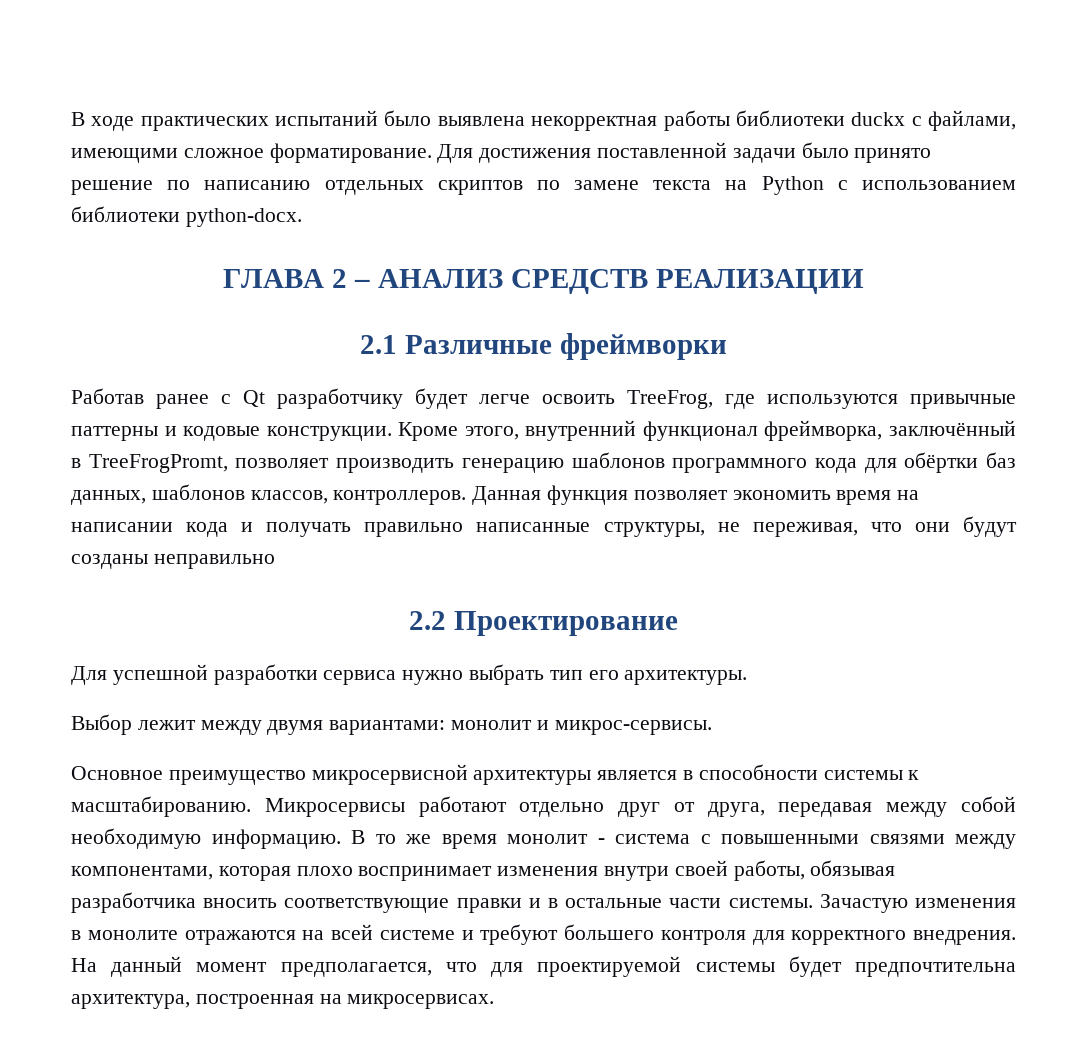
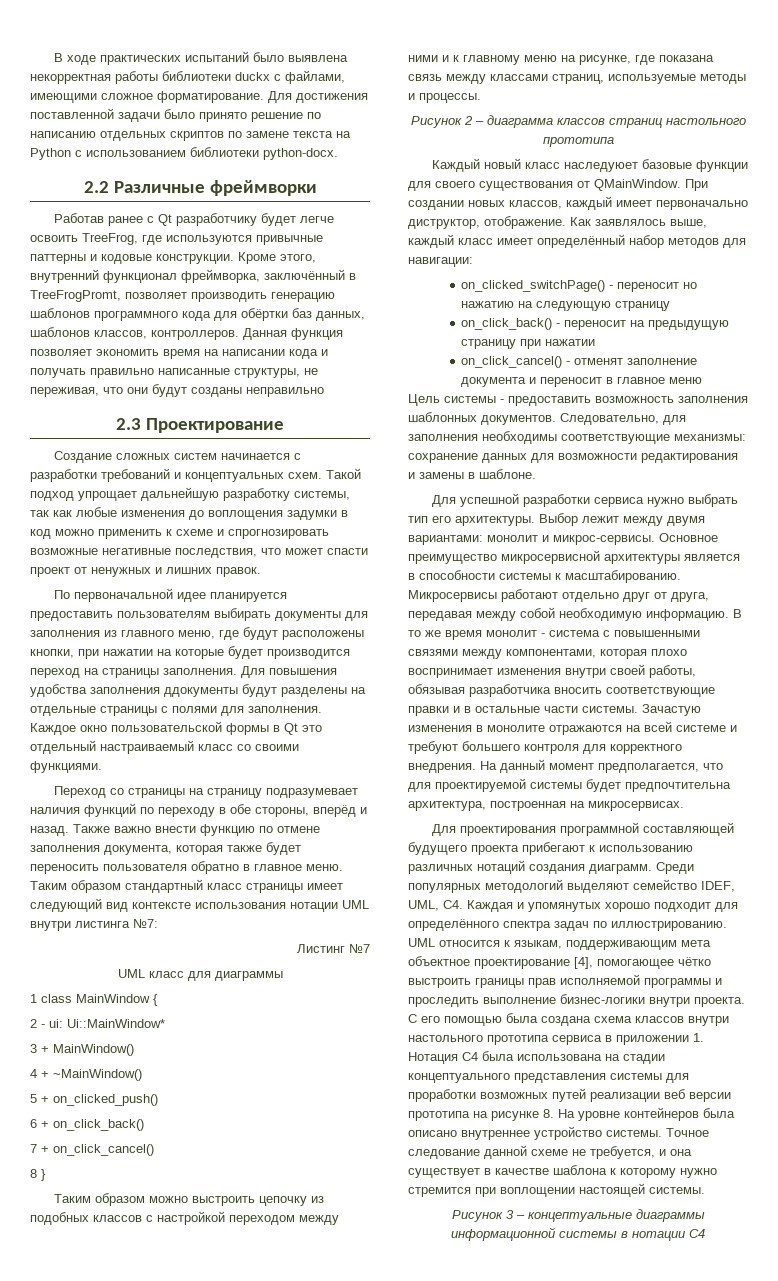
[223,269,864,294] [360,335,398,354] ГЛАВА 2 – АНАЛИЗ СРЕДСТВ РЕАЛИЗАЦИИ // 2.1 -> [83,181,109,193] 2.2
[409,611,447,630] 2.2 -> [116,418,142,430] 2.3
(678, 623) none -> [53,451,301,463] [30,468,361,482] [30,487,350,501] [30,507,348,520] [30,529,329,539] [30,548,368,558] [30,567,261,577] [53,588,287,602] [30,608,368,621] [30,627,364,640] [30,646,350,659] [30,666,337,678] [30,684,366,697] [30,706,322,716] [30,721,322,735] [30,740,299,754] [30,761,102,773] [53,786,358,798] [30,803,367,817] [30,824,320,836] [30,842,301,855] [30,861,343,874] [30,879,343,893] [30,898,369,912] [30,918,158,931] [297,943,370,953] [117,969,283,981] [30,994,158,1006] [30,1019,165,1028] [30,1044,134,1056] [30,1069,142,1081] [30,1094,158,1106] [30,1119,144,1131] [30,1144,154,1156] [30,1169,46,1181] [53,1193,324,1206] [30,1211,339,1225] [408,55,714,65] [408,74,746,84] [408,93,481,103] [410,115,746,128] [542,137,614,147] [431,158,748,172] [408,179,708,191] [408,196,748,210] [408,216,707,229] [408,234,746,248] [408,257,473,267] [461,280,698,292] [461,301,671,311] [461,318,730,330] [461,339,596,349] [461,356,698,368] [461,377,703,387] [408,394,748,406] [408,412,686,425] [408,431,746,444] [408,453,738,463] [408,469,536,479] // Создание сложных систем начинается с разработки требований и концептуальных схем. Такой подход упрощает дальнейшую разработку системы, так как любые изменения до воплощения задумки в код можно применить к схеме и спрогнозировать возможные негативные последствия, что может спасти проект от ненужных и лишних правок. // По первоначальной идее планируется предоставить пользователям выбирать документы для заполнения из главного меню, где будут расположены кнопки, при нажатии на которые будет производится переход на страницы заполнения. Для повышения удобства заполнения ддокументы будут разделены на отдельные страницы с полями для заполнения. Каждое окно пользовательской формы в Qt это отдельный настраиваемый класс со своими функциями. // Переход со страницы на страницу подразумевает наличия функций по переходу в обе стороны, вперёд и назад. Также важно внести функцию по отмене заполнения документа, которая также будет переносить пользователя обратно в главное меню. Таким образом стандартный класс страницы имеет следующий вид контексте использования нотации UML внутри листинга №7: // Листинг №7 // UML класс для диаграммы // 1 class MainWindow { // 2 - ui: Ui::MainWindow* // 3 + MainWindow() // 4 + ~MainWindow() // 5 + on_clicked_push() // 6 + on_click_back() // 7 + on_click_cancel() // 8 } // Таким образом можно выстроить цепочку из подобных классов с настройкой переходом между ними и к главному меню на рисунке, где показана связь между классами страниц, используемые методы и процессы. // Рисунок 2 – диаграмма классов страниц настольного прототипа // Каждый новый класс наследуюет базовые функции для своего существования от QMainWindow. При создании новых классов, каждый имеет первоначально диструктор, отображение. Как заявлялось выше, каждый класс имеет определённый набор методов для навигации: // on_clicked_switchPage() - переносит но нажатию на следующую страницу // on_click_back() - переносит на предыдущую страницу при нажатии // on_click_cancel() - отменят заполнение документа и переносит в главное меню // Цель системы - предоставить возможность заполнения шаблонных документов. Следовательно, для заполнения необходимы соответствующие механизмы: сохранение данных для возможности редактирования и замены в шаблоне.
(748, 677) // -> (535, 521) none
(712, 727) // -> (655, 540) none
(495, 1001) none -> [431,822,734,836] [408,842,693,855] [408,860,694,874] [408,879,735,893] [408,900,738,912] [408,919,727,931] [408,938,711,950] [408,956,711,969] [408,974,722,988] [408,994,745,1007] [408,1013,729,1026] [408,1033,704,1045] [408,1051,665,1064] [408,1073,689,1083] [408,1088,731,1102] [408,1107,735,1121] [408,1126,709,1140] [408,1145,692,1159] [408,1165,717,1178] [408,1183,705,1197] [451,1209,705,1222] [451,1227,705,1241] // Для проектирования программной составляющей будущего проекта прибегают к использованию различных нотаций создания диаграмм. Среди популярных методологий выделяют семейство IDEF, UML, C4. Каждая и упомянутых хорошо подходит для определённого спектра задач по иллюстрированию. UML относится к языкам, поддерживающим мета объектное проектирование [4], помогающее чётко выстроить границы прав исполняемой программы и проследить выполнение бизнес-логики внутри проекта. С его помощью была создана схема классов внутри настольного прототипа сервиса в приложении 1. Нотация С4 была использована на стадии концептуального представления системы для проработки возможных путей реализации веб версии прототипа на рисунке 8. На уровне контейнеров была описано внутреннее устройство системы. Точное следование данной схеме не требуется, и она существует в качестве шаблона к которому нужно стремится при воплощении настоящей системы. // Рисунок 3 – концептуальные диаграммы информационной системы в нотации С4

